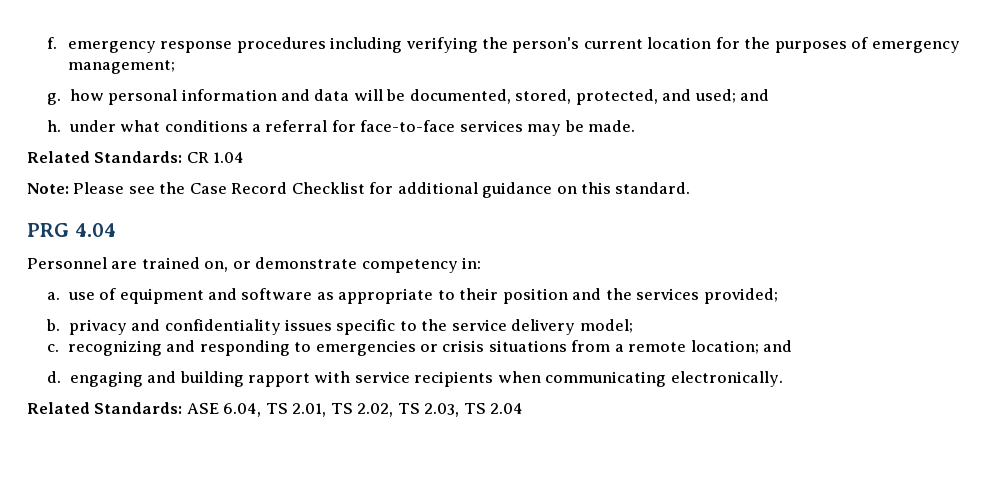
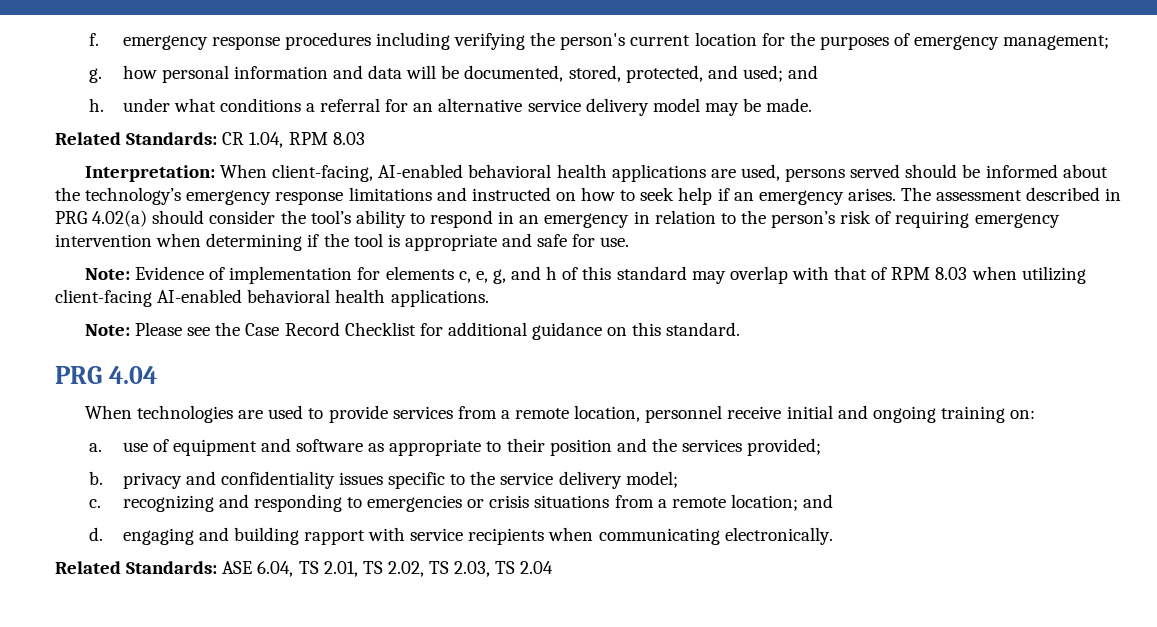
[360,120,523,132] face-to-face services -> [413,98,700,116] an alternative service delivery model
[213,152,245,163] 1.04 -> [249,132,365,148] [84,164,1108,182] [55,187,1122,205] [55,210,1060,228] [55,233,630,251] [84,266,1086,284] [55,289,489,307] 1.04, RPM 8.03 // Interpretation: When client-facing, AI-enabled behavioral health applications are used, persons served should be informed about the technology’s emergency response limitations and instructed on how to seek help if an emergency arises. The assessment described in PRG 4.02(a) should consider the tool’s ability to respond in an emergency in relation to the person’s risk of requiring emergency intervention when determining if the tool is appropriate and safe for use. // Note: Evidence of implementation for elements c, e, g, and h of this standard may overlap with that of RPM 8.03 when utilizing client-facing AI-enabled behavioral health applications.
[27,257,482,273] Personnel are trained on, or demonstrate competency in: -> [84,405,1036,423] When technologies are used to provide services from a remote location, personnel receive initial and ongoing training on:

